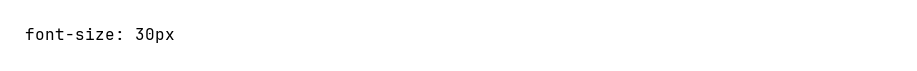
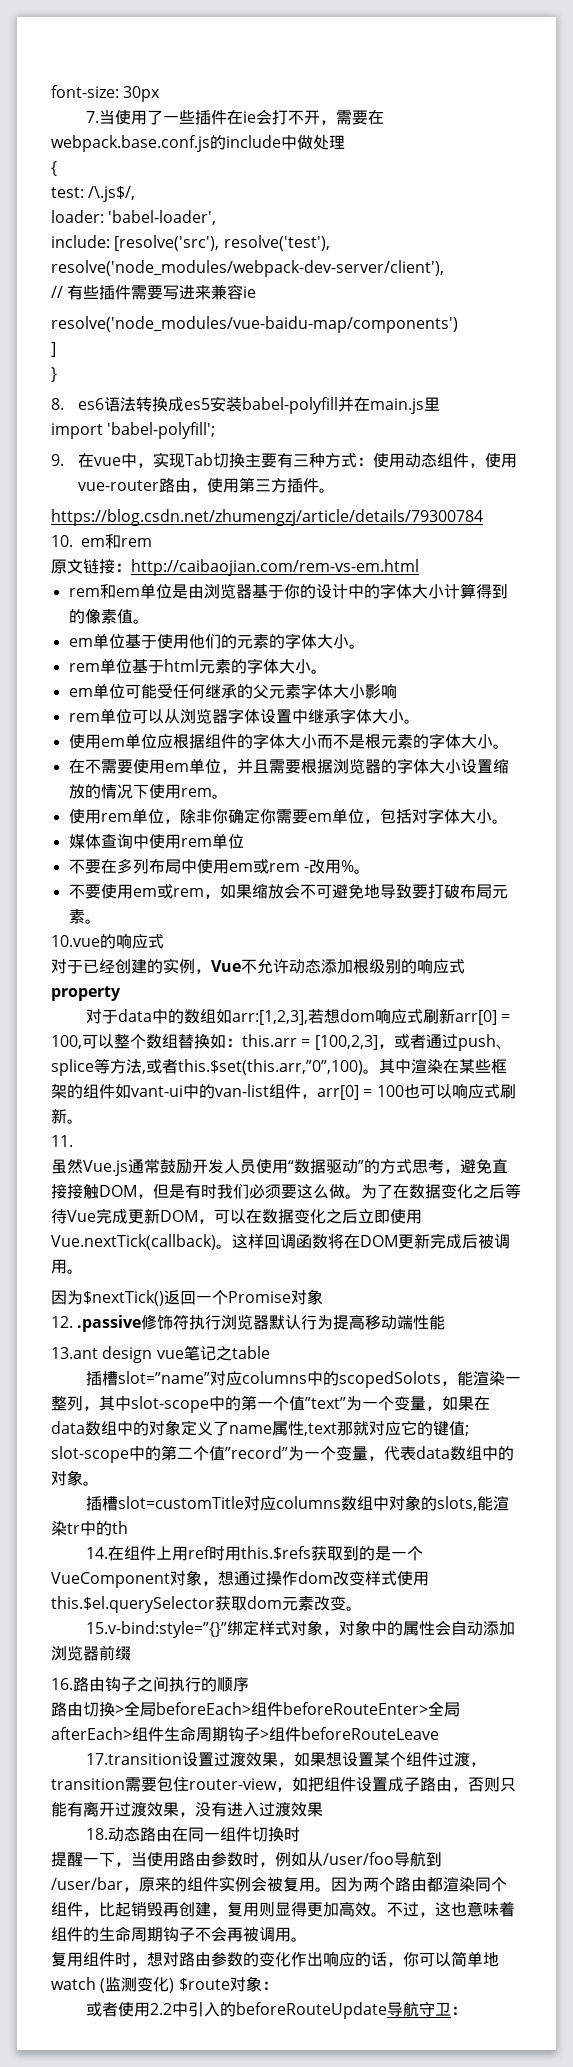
(175, 35) none -> [85,109,384,125] [51,135,345,152] [51,161,57,176] [51,186,136,202] [51,210,217,225] [51,235,330,251] [51,260,444,277] [51,284,257,300] [51,316,458,333] [51,342,56,357] [51,367,57,382] [51,396,440,414] [51,422,216,439] [51,452,517,468] [77,477,335,493] [51,509,483,526] [51,534,152,549] [51,559,419,576] [68,583,508,599] [68,609,149,624] [68,633,365,649] [68,658,327,674] [68,683,397,699] [68,708,420,724] [68,733,509,749] [68,758,509,774] [68,784,228,799] [68,808,508,824] [68,833,244,849] [68,858,370,874] [68,883,508,899] [68,909,101,924] [51,933,164,949] [51,958,465,974] [51,986,121,1001] [85,1008,511,1025] [51,1034,512,1051] [51,1058,507,1076] [51,1083,516,1100] [51,1108,83,1124] [51,1135,73,1147] [51,1159,508,1176] [51,1183,521,1199] [51,1208,422,1224] [51,1233,510,1250] [51,1259,83,1274] [51,1289,323,1306] [51,1314,446,1332] [51,1345,270,1363] [85,1371,521,1388] [51,1395,490,1413] [51,1420,469,1436] [51,1445,514,1463] [51,1470,99,1486] [85,1495,509,1511] [51,1521,128,1536] [85,1546,423,1561] [51,1570,429,1588] [51,1596,362,1613] [85,1620,515,1638] [51,1645,131,1661] [51,1676,249,1692] [51,1701,460,1717] [51,1726,439,1742] [85,1752,486,1767] [51,1776,516,1792] [51,1801,323,1817] [85,1827,300,1842] [51,1851,442,1867] [51,1876,507,1892] [51,1901,515,1917] [51,1926,307,1942] [51,1951,499,1967] [51,1976,278,1993] [85,2001,467,2019] // 7.当使用了一些插件在ie会打不开，需要在webpack.base.conf.js的include中做处理 // { // test: /\.js$/, // loader: 'babel-loader', // include: [resolve('src'), resolve('test'), resolve('node_modules/webpack-dev-server/client'), // // 有些插件需要写进来兼容ie // resolve('node_modules/vue-baidu-map/components') // ] // } // 8. es6语法转换成es5安装babel-polyfill并在main.js里 // import 'babel-polyfill'; // 9.在vue中，实现Tab切换主要有三种方式：使用动态组件，使用vue-router路由，使用第三方插件。 // https://blog.csdn.net/zhumengzj/article/details/79300784 // 10. em和rem // 原文链接：http://caibaojian.com/rem-vs-em.html // rem和em单位是由浏览器基于你的设计中的字体大小计算得到的像素值。 // em单位基于使用他们的元素的字体大小。 // rem单位基于html元素的字体大小。 // em单位可能受任何继承的父元素字体大小影响 // rem单位可以从浏览器字体设置中继承字体大小。 // 使用em单位应根据组件的字体大小而不是根元素的字体大小。 // 在不需要使用em单位，并且需要根据浏览器的字体大小设置缩放的情况下使用rem。 // 使用rem单位，除非你确定你需要em单位，包括对字体大小。 // 媒体查询中使用rem单位 // 不要在多列布局中使用em或rem -改用%。 // 不要使用em或rem，如果缩放会不可避免地导致要打破布局元素。 // 10.vue的响应式 // 对于已经创建的实例，Vue不允许动态添加根级别的响应式property // 对于data中的数组如arr:[1,2,3],若想dom响应式刷新arr[0] = 100,可以整个数组替换如：this.arr = [100,2,3]，或者通过push、splice等方法,或者this.$set(this.arr,”0”,100)。其中渲染在某些框架的组件如vant-ui中的van-list组件，arr[0] = 100也可以响应式刷新。 // 11. // 虽然Vue.js通常鼓励开发人员使用“数据驱动”的方式思考，避免直接接触DOM，但是有时我们必须要这么做。为了在数据变化之后等待Vue完成更新DOM，可以在数据变化之后立即使用Vue.nextTick(callback)。这样回调函数将在DOM更新完成后被调用。 // 因为$nextTick()返回一个Promise对象 // 12. .passive修饰符执行浏览器默认行为提高移动端性能 // 13.ant design vue笔记之table // 插槽slot=”name”对应columns中的scopedSolots，能渲染一整列，其中slot-scope中的第一个值”text”为一个变量，如果在data数组中的对象定义了name属性,text那就对应它的键值; slot-scope中的第二个值”record”为一个变量，代表data数组中的对象。 // 插槽slot=customTitle对应columns数组中对象的slots,能渲染tr中的th // 14.在组件上用ref时用this.$refs获取到的是一个VueComponent对象，想通过操作dom改变样式使用this.$el.querySelector获取dom元素改变。 // 15.v-bind:style=”{}”绑定样式对象，对象中的属性会自动添加浏览器前缀 // 16.路由钩子之间执行的顺序 // 路由切换>全局beforeEach>组件beforeRouteEnter>全局afterEach>组件生命周期钩子>组件beforeRouteLeave // 17.transition设置过渡效果，如果想设置某个组件过渡，transition需要包住router-view，如把组件设置成子路由，否则只能有离开过渡效果，没有进入过渡效果 // 18.动态路由在同一组件切换时 // 提醒一下，当使用路由参数时，例如从/user/foo导航到/user/bar，原来的组件实例会被复用。因为两个路由都渲染同个组件，比起销毁再创建，复用则显得更加高效。不过，这也意味着组件的生命周期钩子不会再被调用。 // 复用组件时，想对路由参数的变化作出响应的话，你可以简单地watch (监测变化) $route对象： // 或者使用2.2中引入的beforeRouteUpdate导航守卫：

